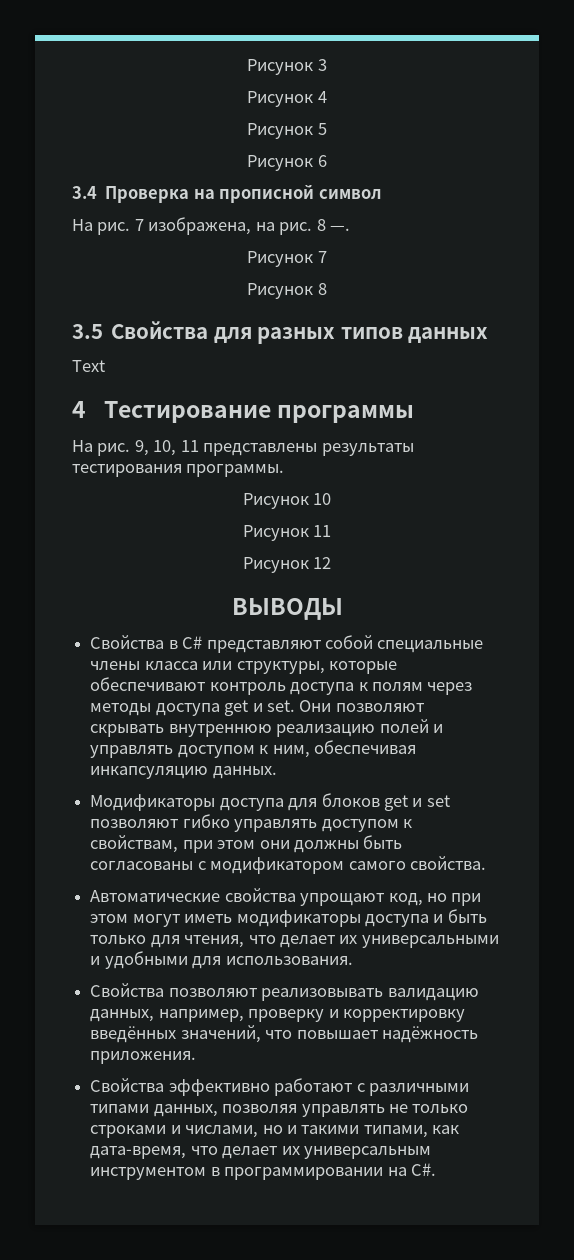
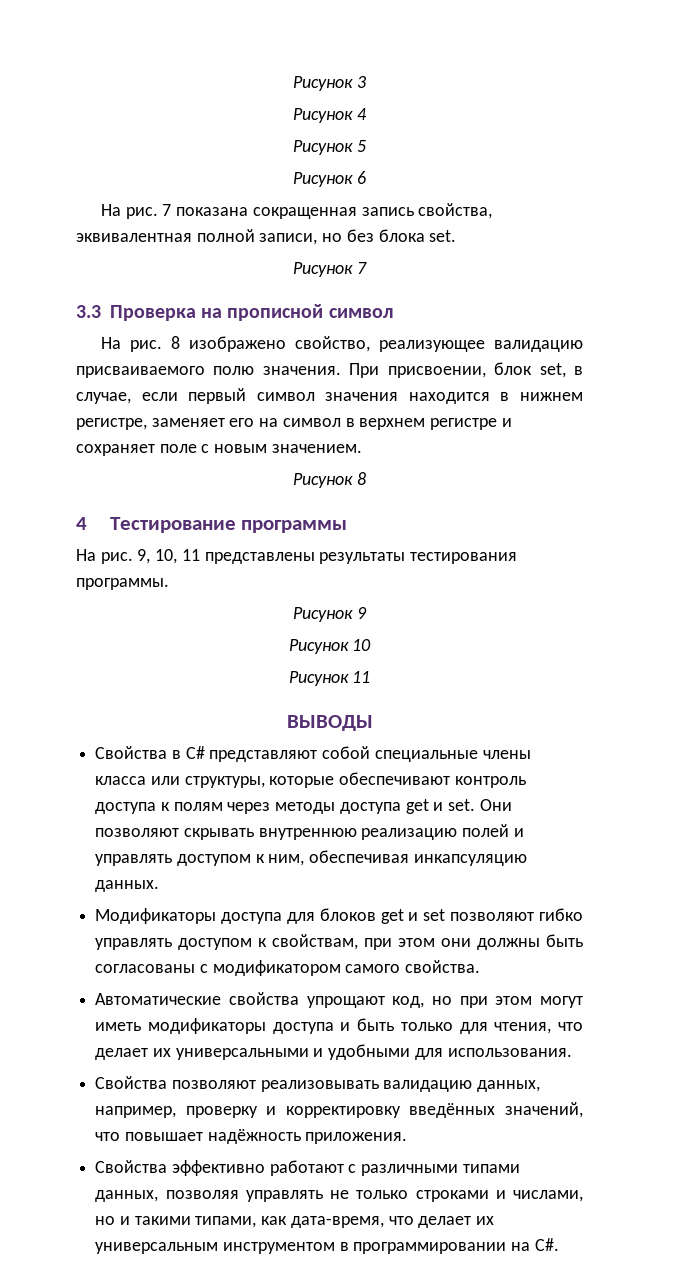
[72,186,97,199] 3.4 -> [101,203,493,219] [76,229,457,245] [293,262,367,277] [76,305,101,318] На рис. 7 показана сокращенная запись свойства, эквивалентная полной записи, но без блока set. // Рисунок 7 // 3.3
[134,217,351,235] [247,251,327,267] [247,283,327,299] [72,321,489,344] [72,360,105,372] 7 изображена, на рис. 8 —. // Рисунок 7 // Рисунок 8 // 3.5 Свойства для разных типов данных // Text -> [171,336,583,352] [76,362,584,378] [76,388,583,404] [76,418,512,430] [76,444,362,456] [293,472,366,488] 8 изображено свойство, реализующее валидацию присваиваемого полю значения. При присвоении, блок set, в случае, если первый символ значения находится в нижнем регистре, заменяет его на символ в верхнем регистре и сохраняет поле с новым значением. // Рисунок 8
(285, 470) none -> [293,607,367,622] // Рисунок 9
[242,557,332,573] // Рисунок 12 -> (371, 677) none

